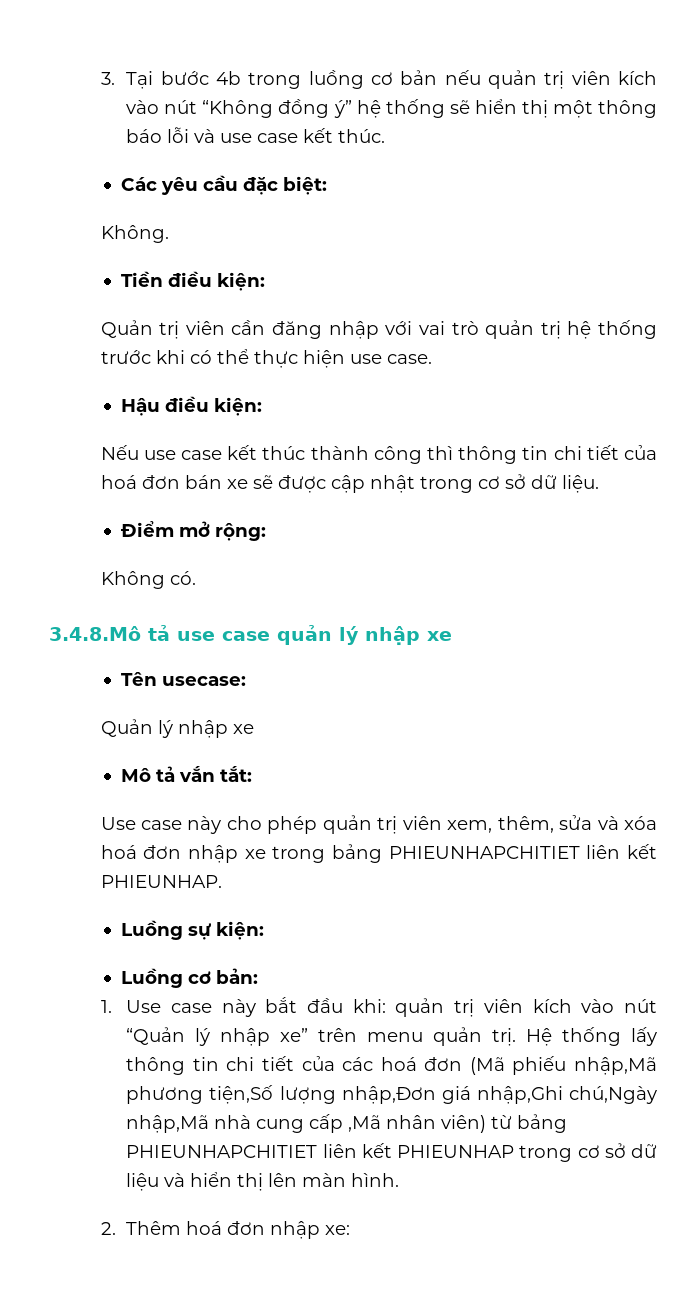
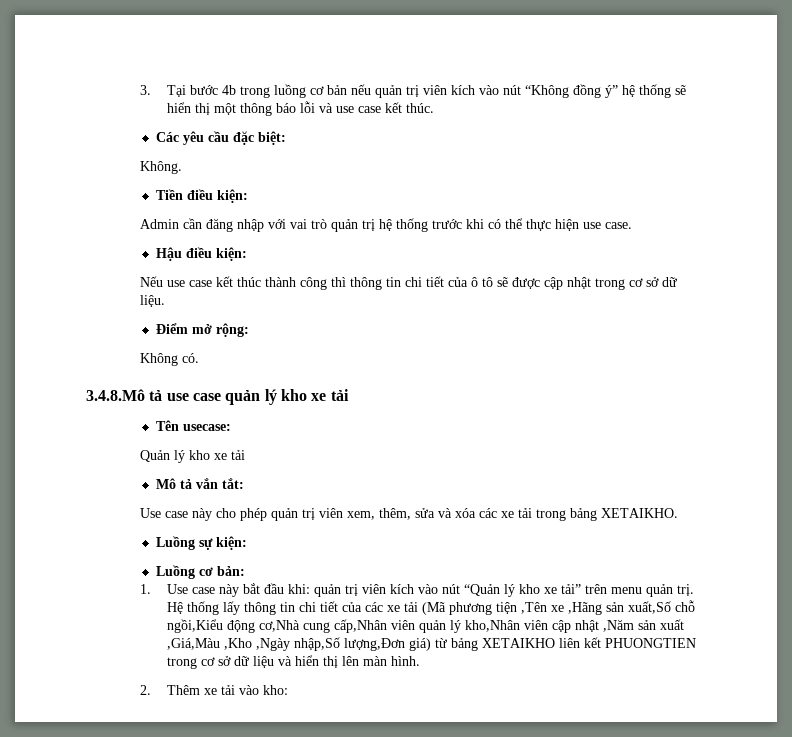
[100,320,225,339] Quản trị viên -> [140,219,180,229] Admin
[100,475,248,489] hoá đơn bán xe -> [471,277,494,287] ô tô
[365,626,452,646] nhập xe -> [280,389,349,401] kho xe tải
[177,720,254,738] nhập xe -> [189,450,246,460] kho xe tải
[100,844,657,863] [100,875,222,888] hoá đơn nhập xe trong bảng PHIEUNHAPCHITIET liên kết PHIEUNHAP. -> [479,508,679,521] các xe tải trong bảng XETAIKHO.
[220,1028,309,1046] nhập xe” -> [519,584,582,594] kho xe tải”
[380,1056,658,1075] [126,1085,657,1104] [126,1114,487,1133] hoá đơn (Mã phiếu nhập,Mã phương tiện,Số lượng nhập,Đơn giá nhập,Ghi chú,Ngày nhập,Mã nhà cung cấp ,Mã nhân viên) -> [387,600,696,615] [167,619,685,633] [167,637,432,651] xe tải (Mã phương tiện ,Tên xe ,Hãng sản xuất,Số chỗ ngồi,Kiểu động cơ,Nhà cung cấp,Nhân viên quản lý kho,Nhân viên cập nhật ,Năm sản xuất ,Giá,Màu ,Kho ,Ngày nhập,Số lượng,Đơn giá)
[126,1143,515,1158] PHIEUNHAPCHITIET liên kết PHIEUNHAP -> [482,637,697,648] XETAIKHO liên kết PHUONGTIEN
[186,1221,351,1239] hoá đơn nhập xe: -> [204,685,289,695] xe tải vào kho:

